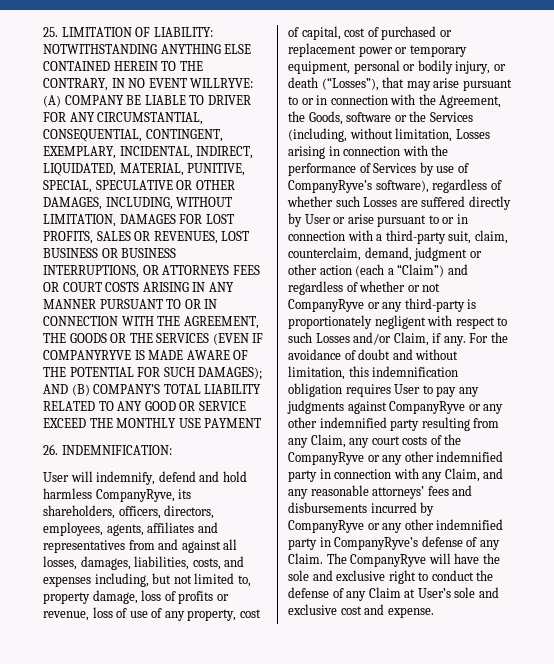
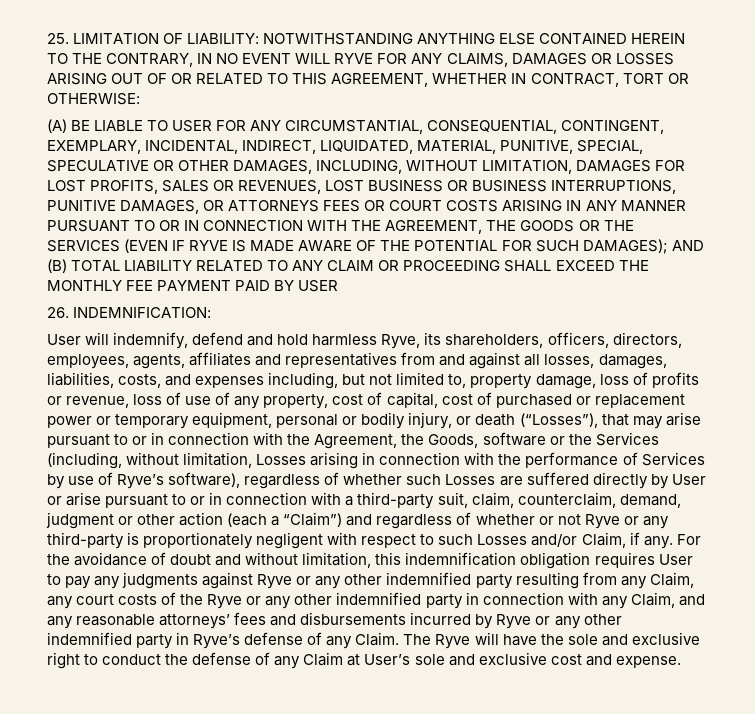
[190,78,254,88] [43,95,124,107] WILLRYVE: (A) COMPANY -> [295,53,674,67] [47,73,689,87] [47,93,140,105] [47,119,67,133] WILL RYVE FOR ANY CLAIMS, DAMAGES OR LOSSES ARISING OUT OF OR RELATED TO THIS AGREEMENT, WHETHER IN CONTRACT, TORT OR OTHERWISE: // (A)
[207,95,251,105] DRIVER -> [172,120,213,132] USER
(139, 271) none -> [47,200,200,214] PUNITIVE DAMAGES,
[43,350,131,360] COMPANYRYVE -> [189,240,229,251] RYVE
[93,384,161,394] COMPANY’S -> (67, 266) none
[144,401,246,411] GOOD OR SERVICE -> [327,260,552,272] CLAIM OR PROCEEDING SHALL
[178,418,201,428] USE -> [126,280,154,291] FEE
(262, 423) none -> [235,280,339,292] PAID BY USER
[95,489,175,502] CompanyRyve, -> [381,334,421,349] Ryve,
[288,180,372,193] CompanyRyve’s -> [117,474,165,489] Ryve’s
[288,299,364,312] CompanyRyve -> [584,514,620,529] Ryve
[389,401,466,414] CompanyRyve -> [257,574,293,589] Ryve
[288,452,364,465] CompanyRyve -> [207,594,243,609] Ryve
[288,519,504,533] [288,537,419,550] CompanyRyve or any other indemnified party in CompanyRyve’s -> [496,614,622,629] [47,632,241,649] Ryve or any other indemnified party in Ryve’s
[350,554,427,567] CompanyRyve -> [435,634,471,649] Ryve

